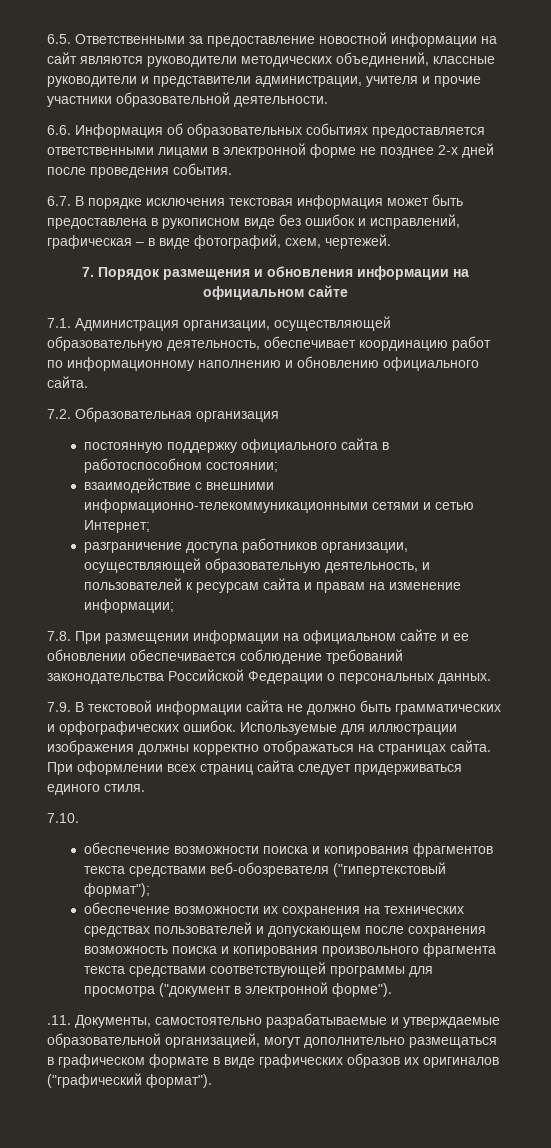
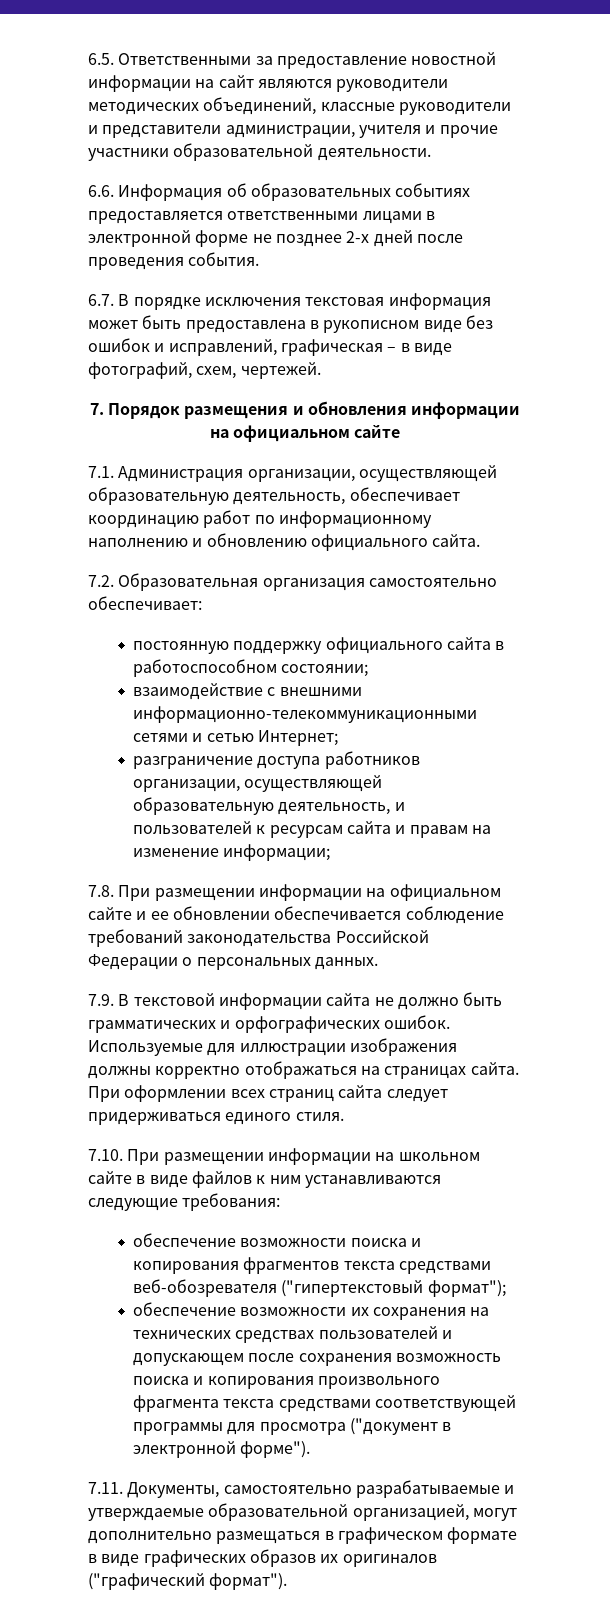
(279, 416) none -> [368,578,497,587] [88,596,202,610] самостоятельно обеспечивает:
(79, 818) none -> [127,1148,480,1165] [88,1171,441,1188] [88,1193,281,1211] При размещении информации на школьном сайте в виде файлов к ним устанавливаются следующие требования:
[47,1015,71,1025] .11. -> [88,1482,123,1494] 7.11.

